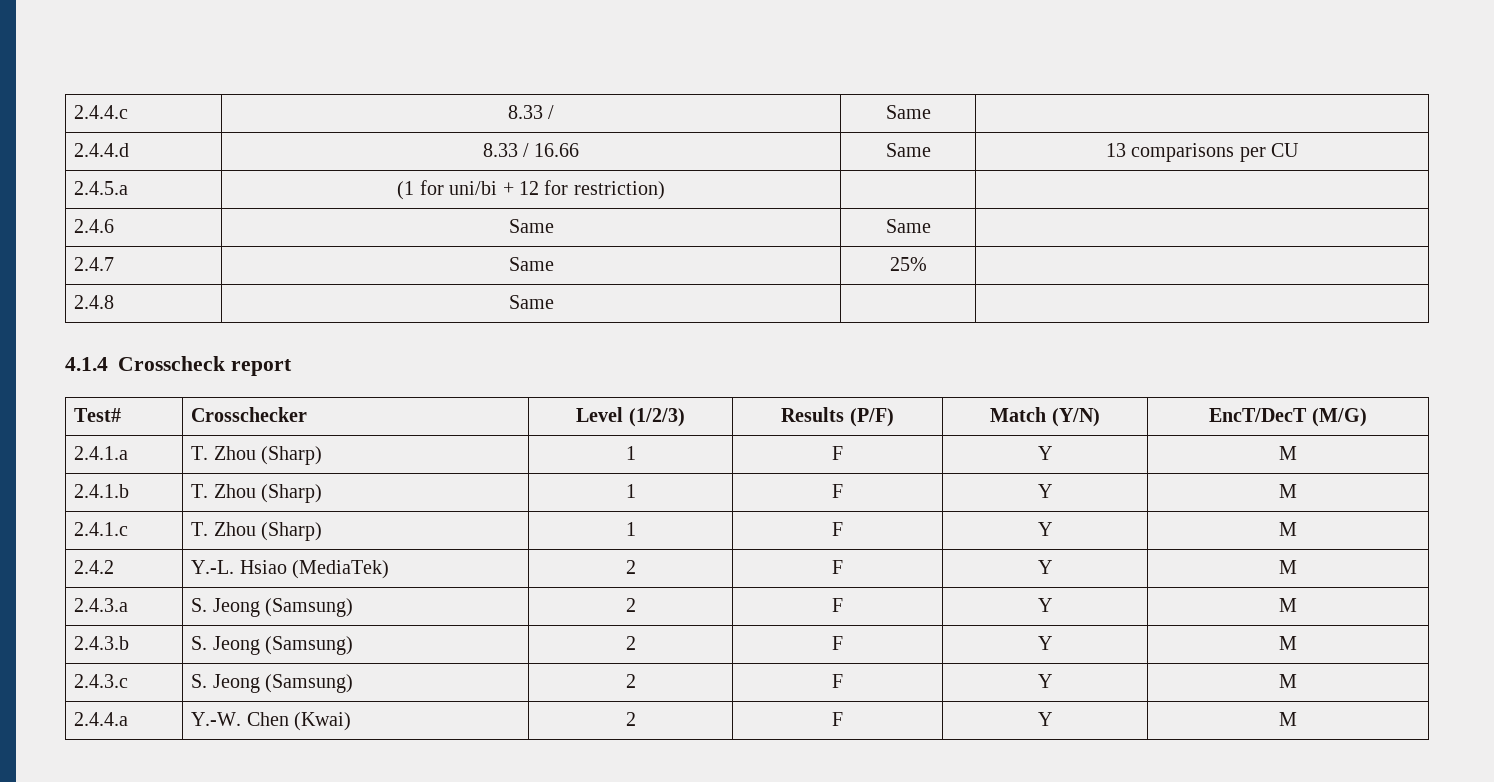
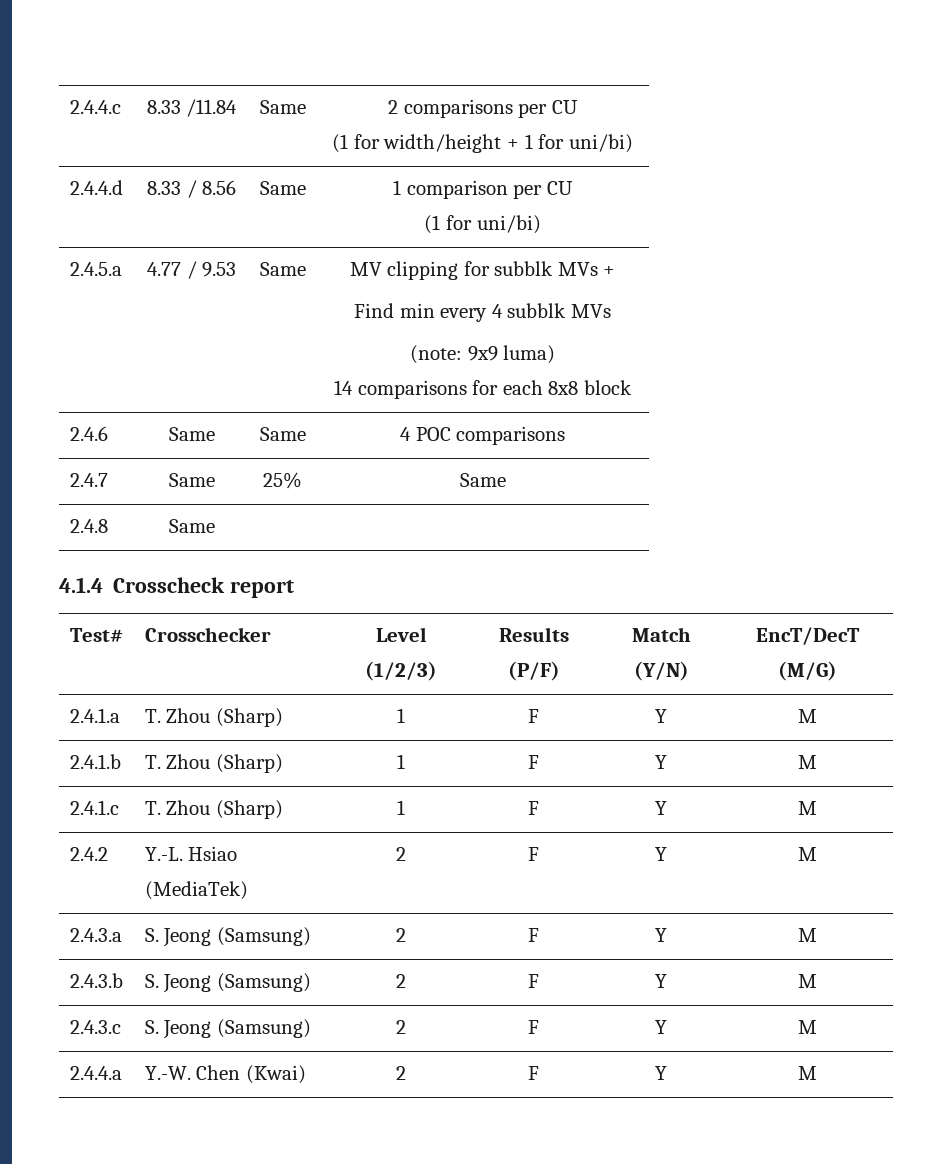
[548,105,555,119] [885,105,931,119] / | Same | -> [186,99,238,117] [259,100,306,114] [388,99,578,118] [332,134,633,153] /11.84 | Same | 2 comparisons per CU // (1 for width/height + 1 for uni/bi)
[534,143,580,157] [885,143,931,157] [1105,143,1300,162] [74,181,129,195] [397,180,665,200] 16.66 | Same | 13 comparisons per CU // 2.4.5.a | (1 for uni/bi + 12 for restriction) | | -> [202,180,237,195] [259,181,306,195] [393,180,573,199] [424,215,541,234] [69,262,122,276] [146,261,237,279] [259,262,306,276] [349,261,616,280] [354,303,611,322] [409,345,556,364] [334,380,632,399] 8.56 | Same | 1 comparison per CU // (1 for uni/bi) // 2.4.5.a | 4.77 / 9.53 | Same | MV clipping for subblk MVs + // Find min every 4 subblk MVs // (note: 9x9 luma) // 14 comparisons for each 8x8 block
(931, 226) none -> [399,426,566,445] 4 POC comparisons
(927, 264) none -> [459,473,506,487] Same

